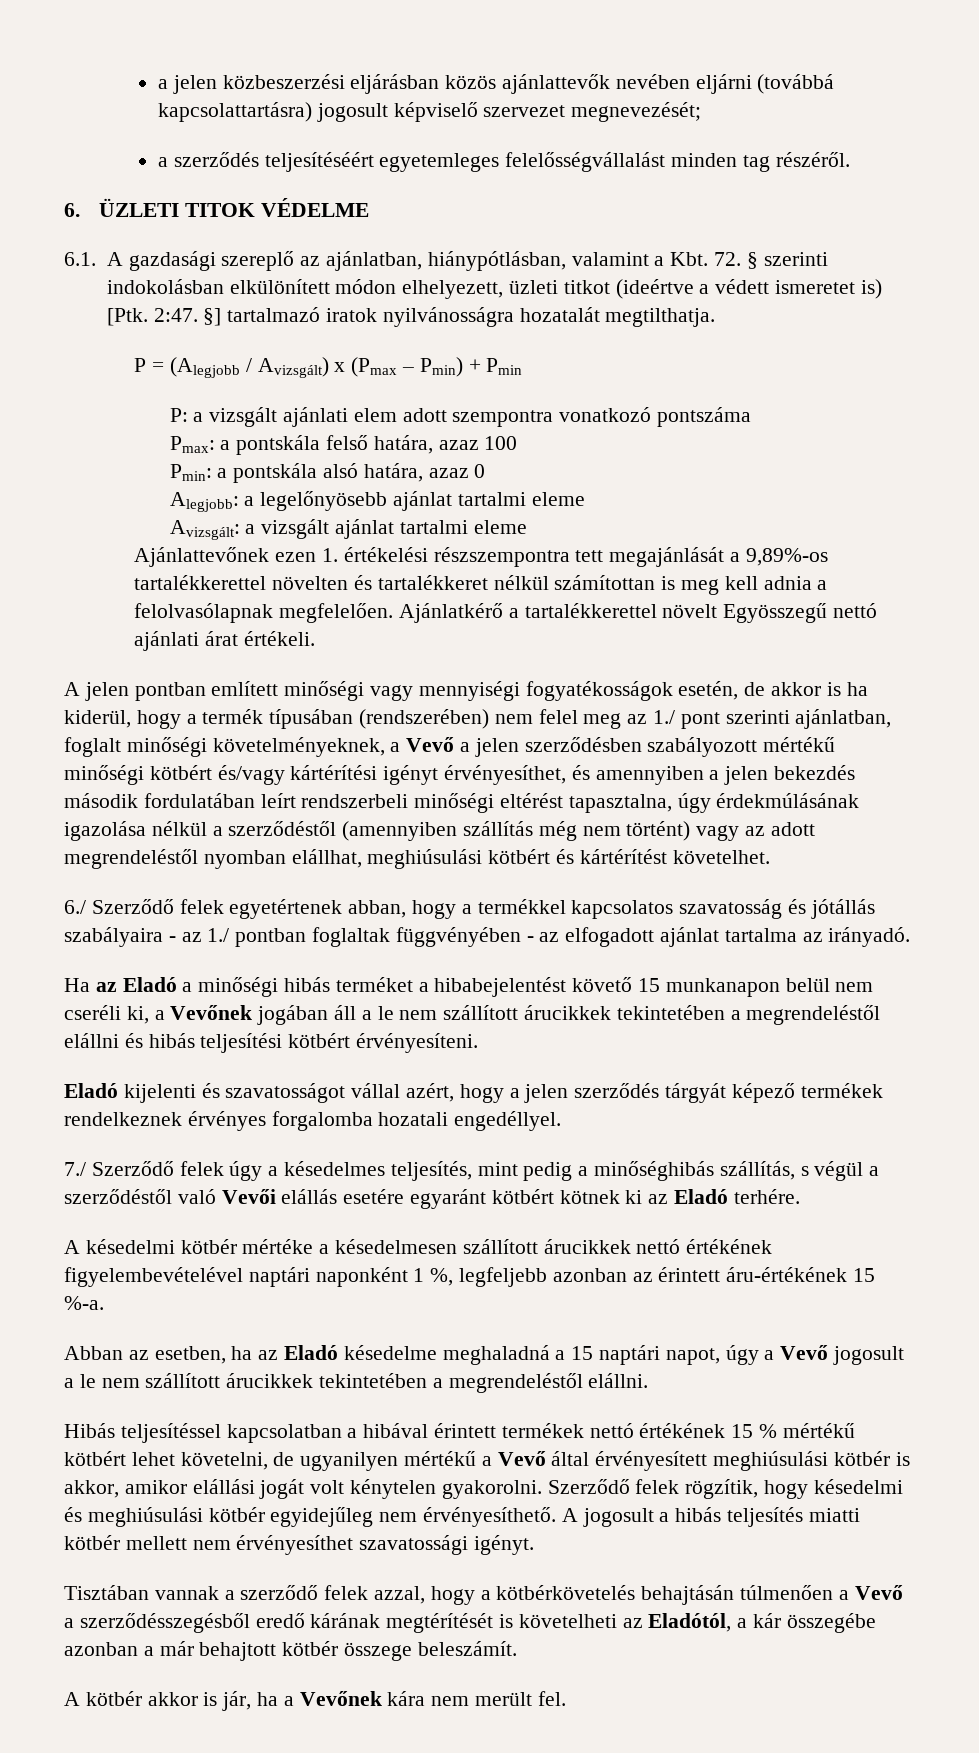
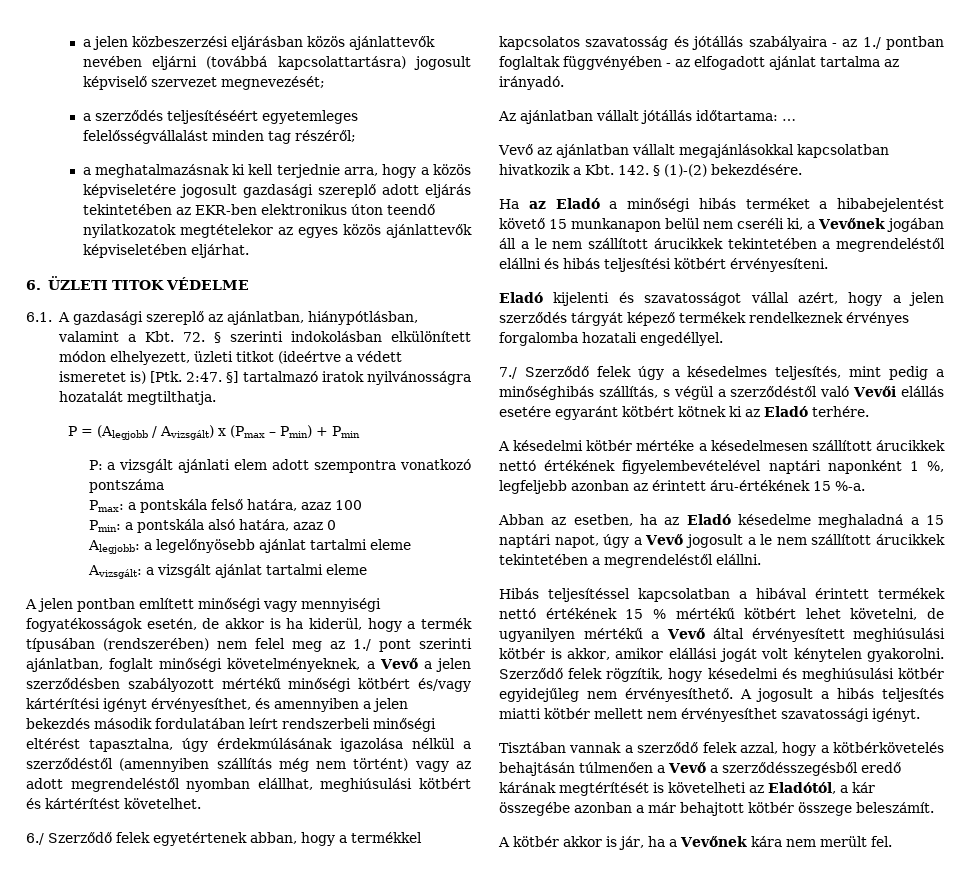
[775,152,850,167] részéről. -> [294,130,356,142] [82,164,471,178] [82,184,472,198] [82,204,435,215] [82,224,473,238] [82,244,249,258] részéről; // a meghatalmazásnak ki kell terjednie arra, hogy a közös képviseletére jogosult gazdasági szereplő adott eljárás tekintetében az EKR-ben elektronikus úton teendő nyilatkozatok megtételekor az egyes közös ajánlattevők képviseletében eljárhat.
[134,547,828,567] [134,575,828,595] [134,603,878,623] [134,631,315,651] // Ajánlattevőnek ezen 1. értékelési részszempontra tett megajánlását a 9,89%-os tartalékkerettel növelten és tartalékkeret nélkül számítottan is meg kell adnia a felolvasólapnak megfelelően. Ajánlatkérő a tartalékkerettel növelt Egyösszegű nettó ajánlati árat értékeli. -> (367, 569) none
(911, 937) none -> [498,110,796,124] [498,144,889,158] [499,164,802,177] // Az ajánlatban vállalt jótállás időtartama: … // Vevő az ajánlatban vállalt megajánlásokkal kapcsolatban hivatkozik a Kbt. 142. § (1)-(2) bekezdésére.

